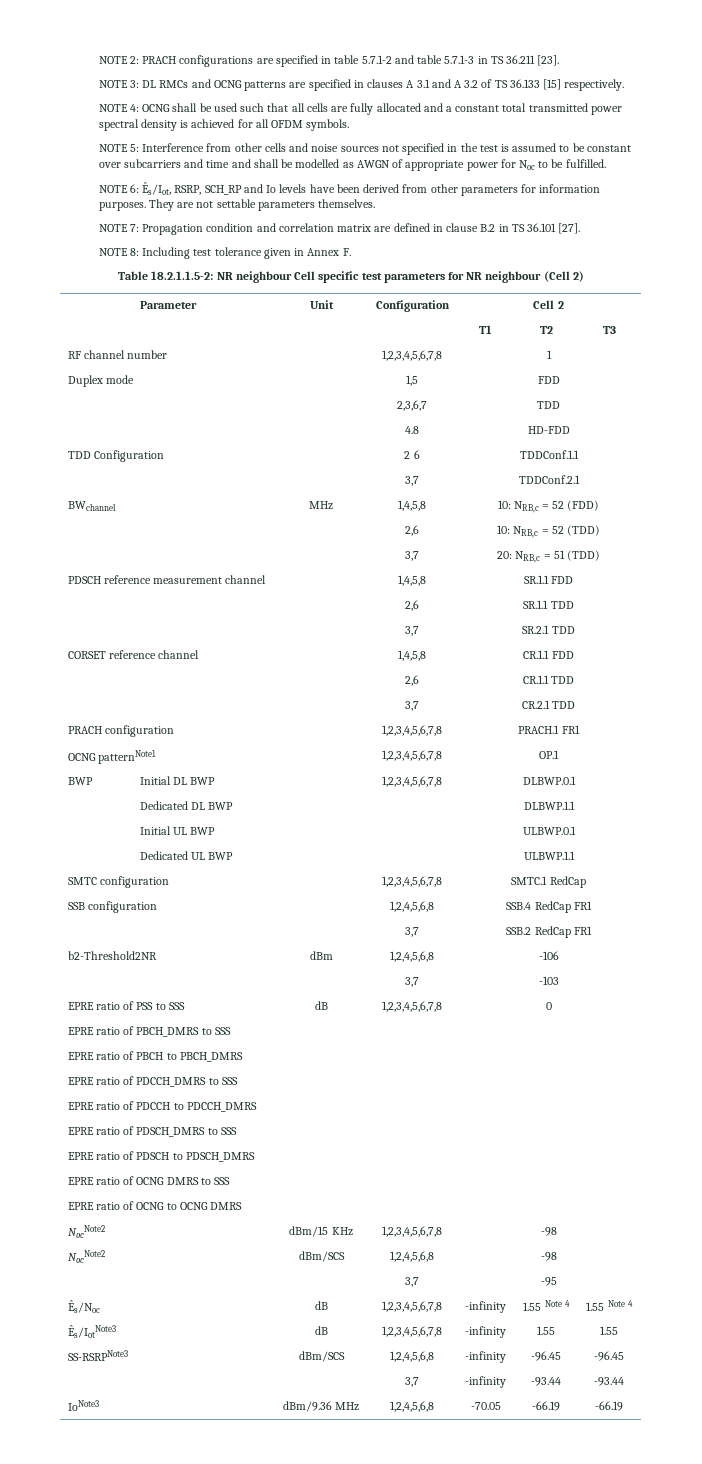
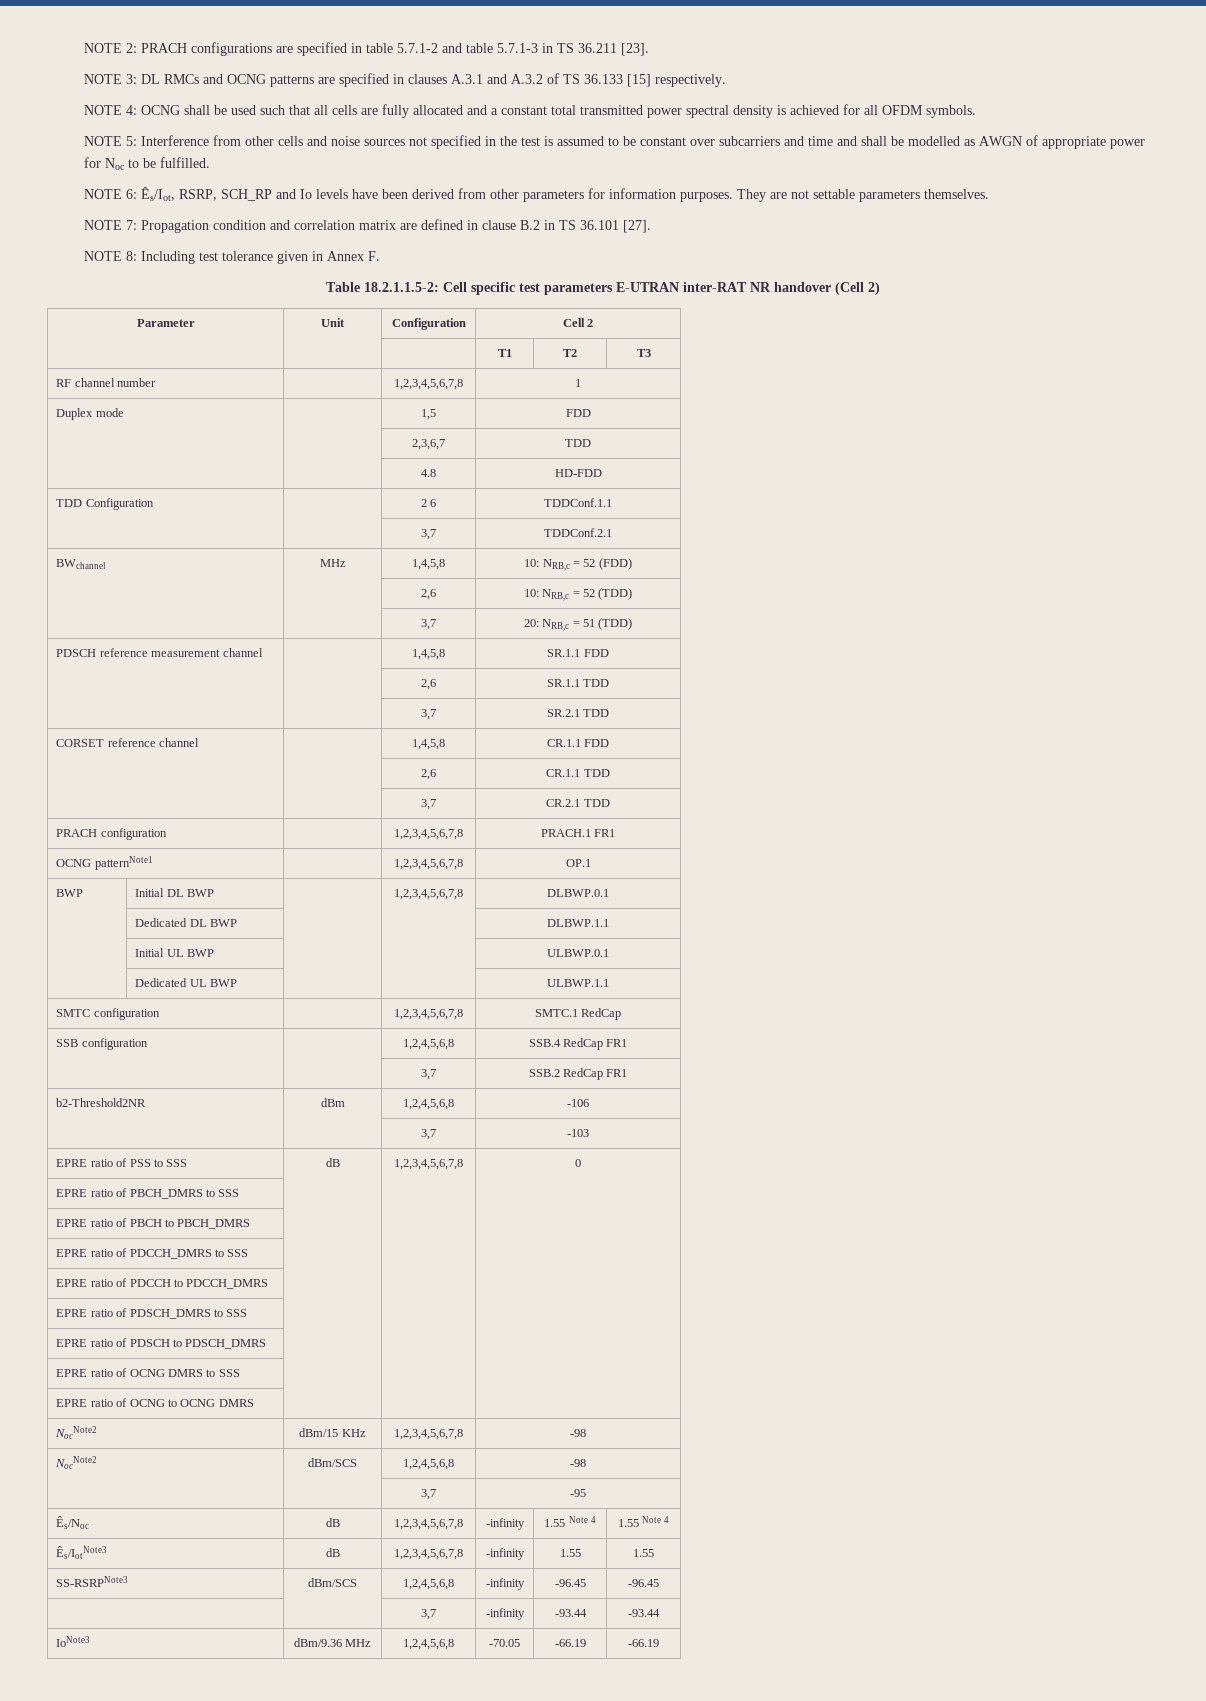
[406,79,479,88] A 3.1 and A 3.2 -> [451,74,544,84] A.3.1 and A.3.2
[216,271,292,283] NR neighbour -> (439, 287) none
[447,271,542,283] for NR neighbour -> [616,282,831,292] E-UTRAN inter-RAT NR handover

